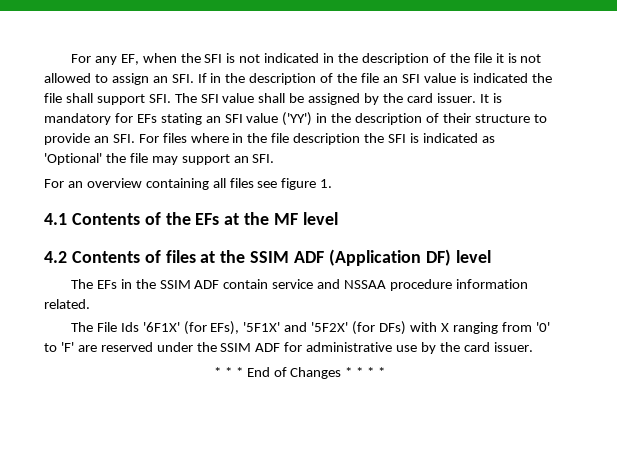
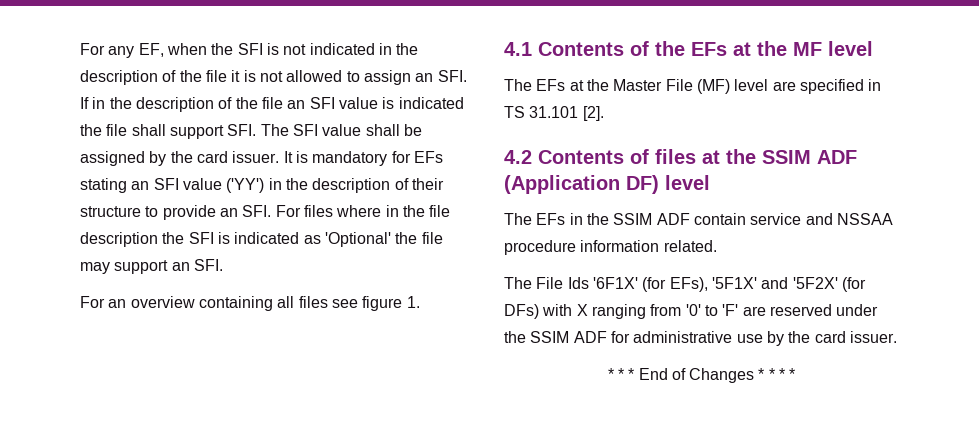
(338, 218) none -> [504,79,882,94] [504,106,604,121] // The EFs at the Master File (MF) level are specified in TS 31.101 [2].

